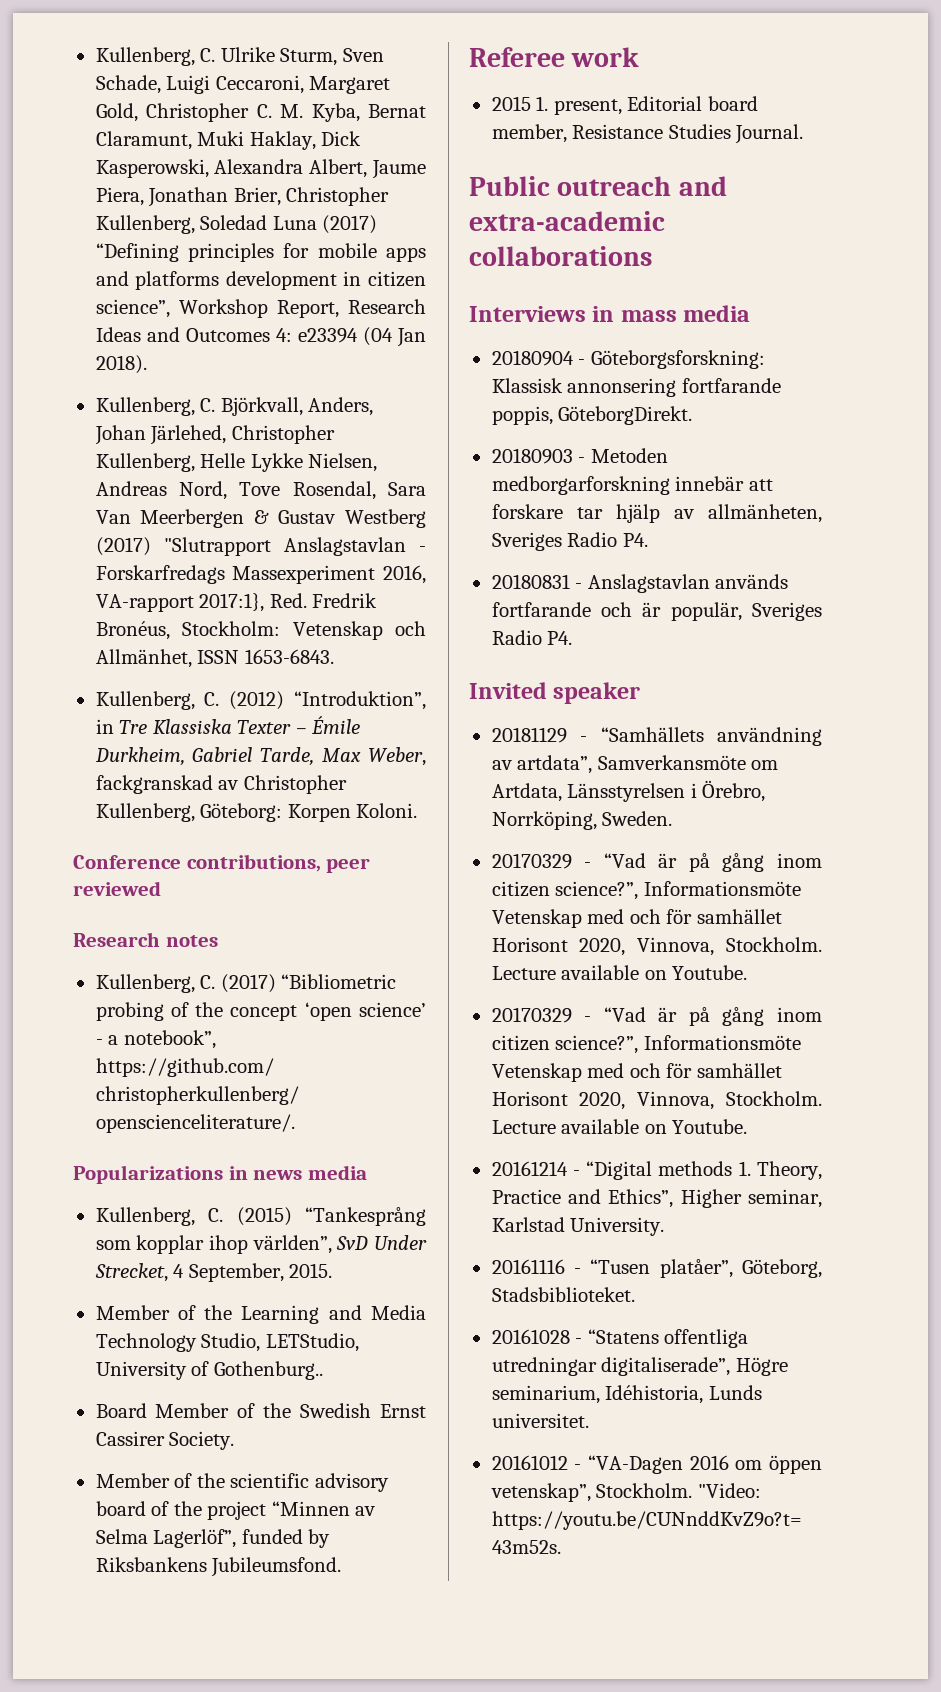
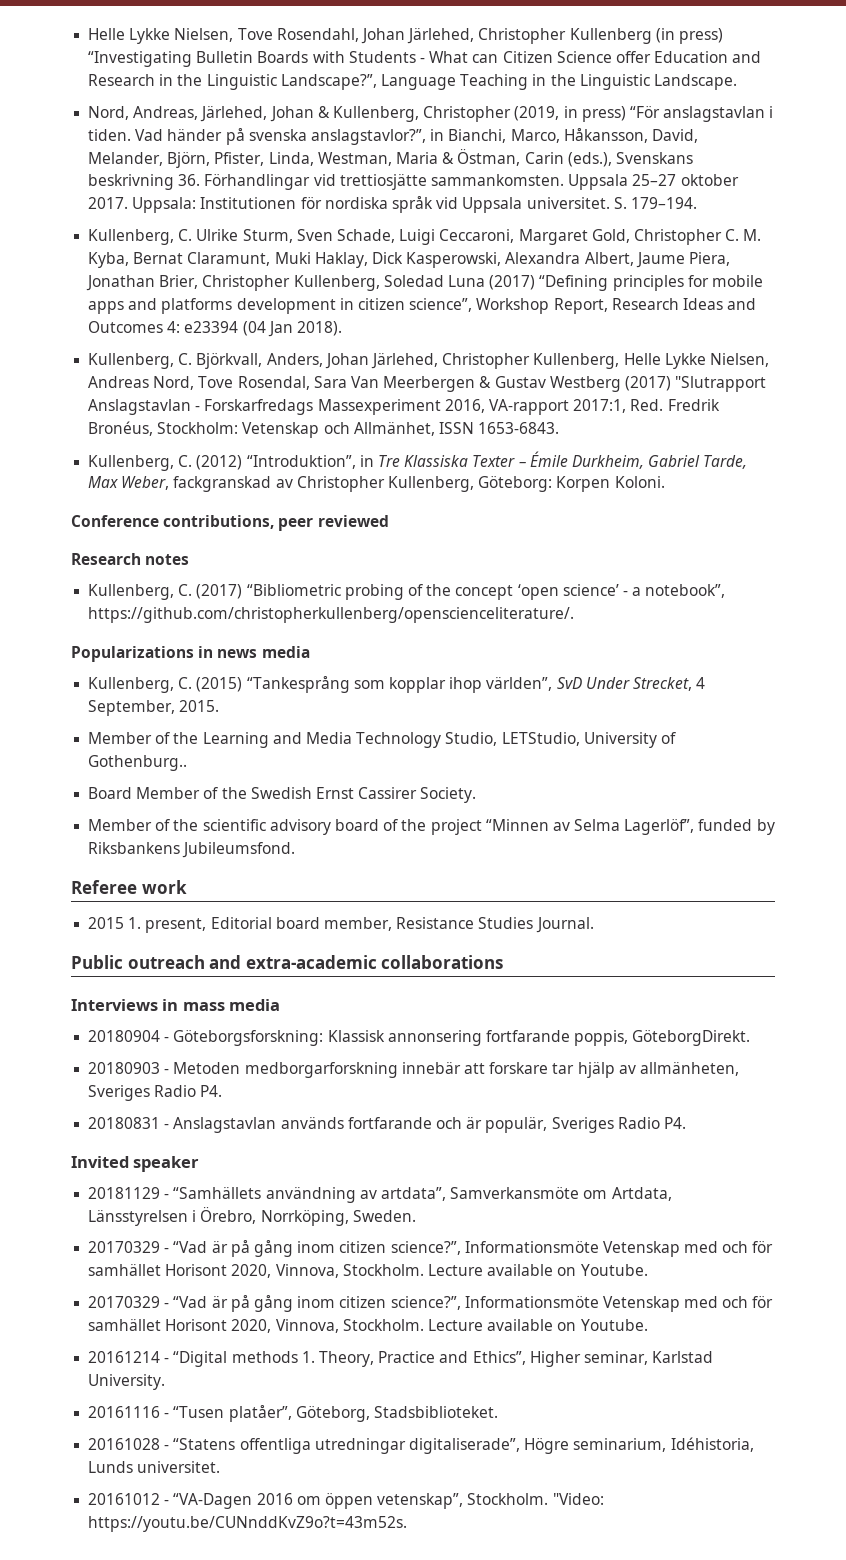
(95, 56) none -> [88,28,723,44] [88,51,762,67] [88,74,737,90] [88,106,774,122] [88,128,698,145] [88,149,693,168] [88,174,739,190] [88,196,697,213] Helle Lykke Nielsen, Tove Rosendahl, Johan Järlehed, Christopher Kullenberg (in press) “Investigating Bulletin Boards with Students - What can Citizen Science offer Education and Research in the Linguistic Landscape?”, Language Teaching in the Linguistic Landscape. // Nord, Andreas, Järlehed, Johan & Kullenberg, Christopher (2019, in press) “För anslagstavlan i tiden. Vad händer på svenska anslagstavlor?”, in Bianchi, Marco, Håkansson, David, Melander, Björn, Pfister, Linda, Westman, Maria & Östman, Carin (eds.), Svenskans beskrivning 36. Förhandlingar vid trettiosjätte sammankomsten. Uppsala 25–27 oktober 2017. Uppsala: Institutionen för nordiska språk vid Uppsala universitet. S. 179–194. //
[199,593,265,612] 2017:1}, -> [573,399,627,413] 2017:1,

